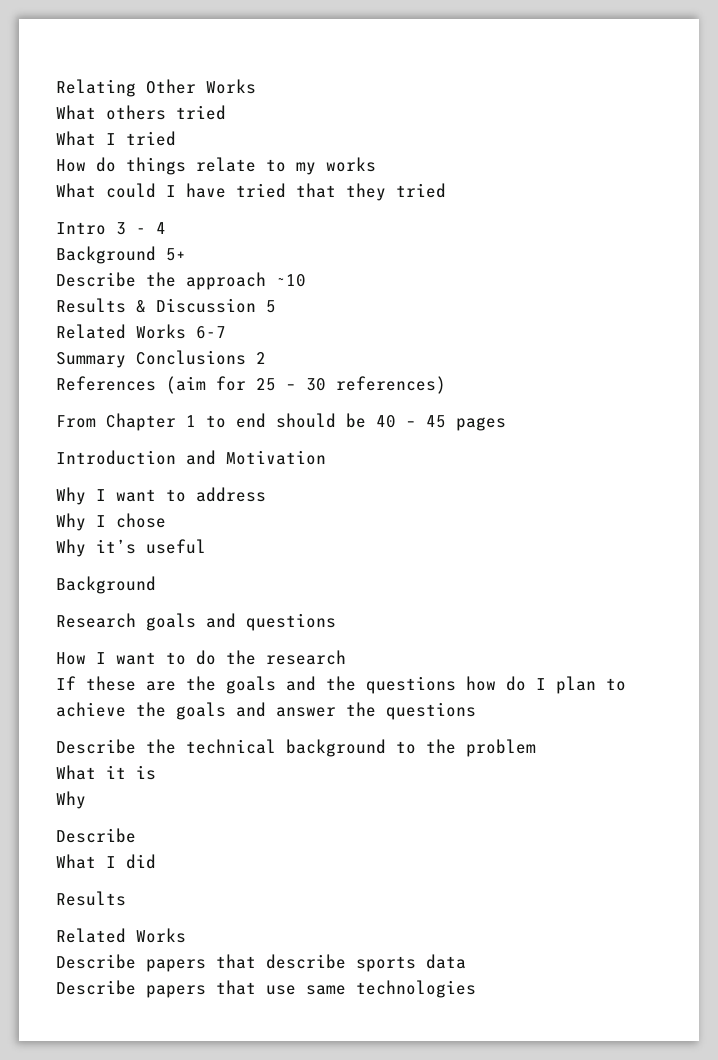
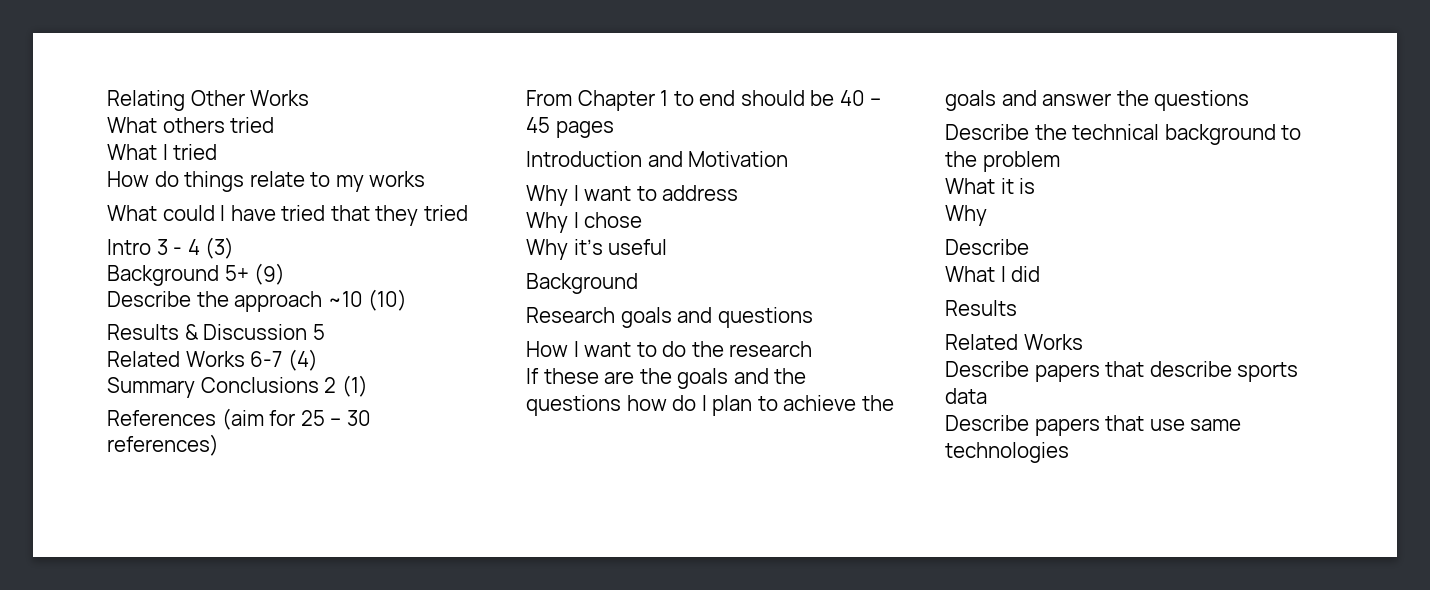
(166, 228) none -> [205,237,235,259] (3)
(186, 254) none -> [254,263,286,285] (9)
(306, 280) none -> [368,289,408,311] (10)
(226, 332) none -> [287,349,318,371] (4)
(266, 358) none -> [341,375,368,397] (1)

